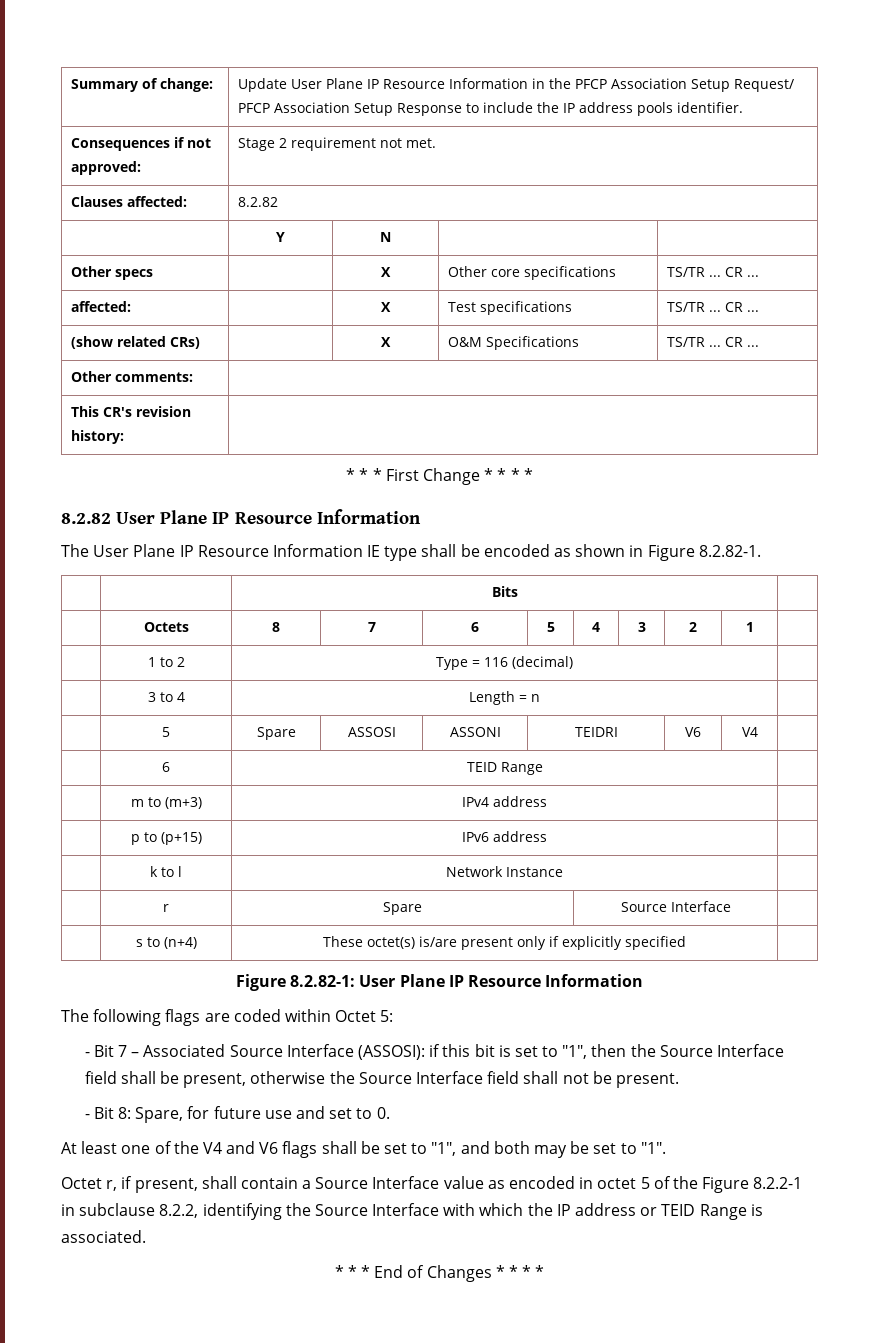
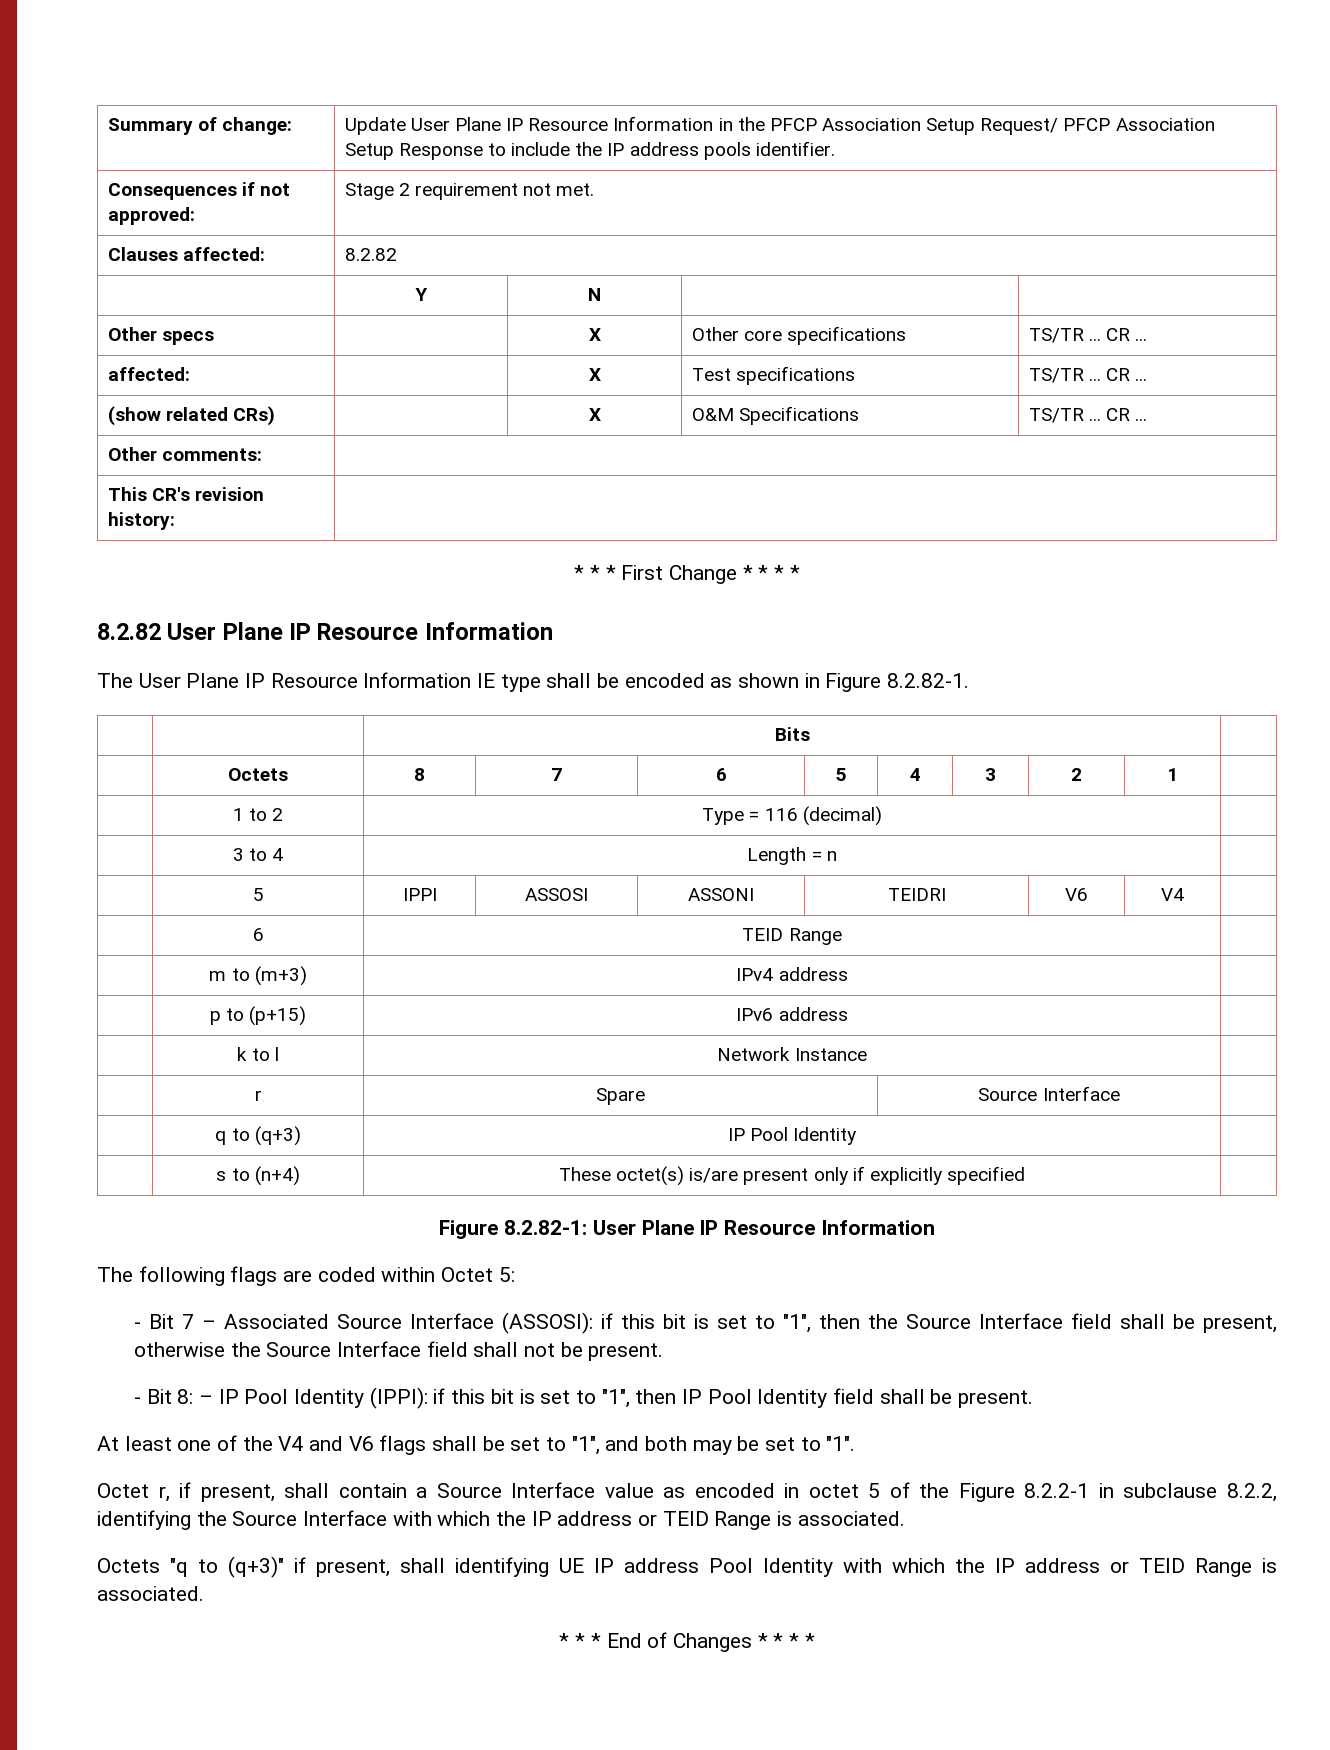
[256,727,296,740] Spare -> [402,888,437,901] IPPI
(731, 906) none -> [215,1126,301,1146] [727,1127,857,1145] // | q to (q+3) | IP Pool Identity |
[135,1106,390,1123] Spare, for future use and set to 0. -> [199,1387,1033,1409] – IP Pool Identity (IPPI): if this bit is set to "1", then IP Pool Identity field shall be present.
(146, 1236) none -> [97,1556,1277,1578] [97,1586,204,1601] // Octets "q to (q+3)" if present, shall identifying UE IP address Pool Identity with which the IP address or TEID Range is associated.

